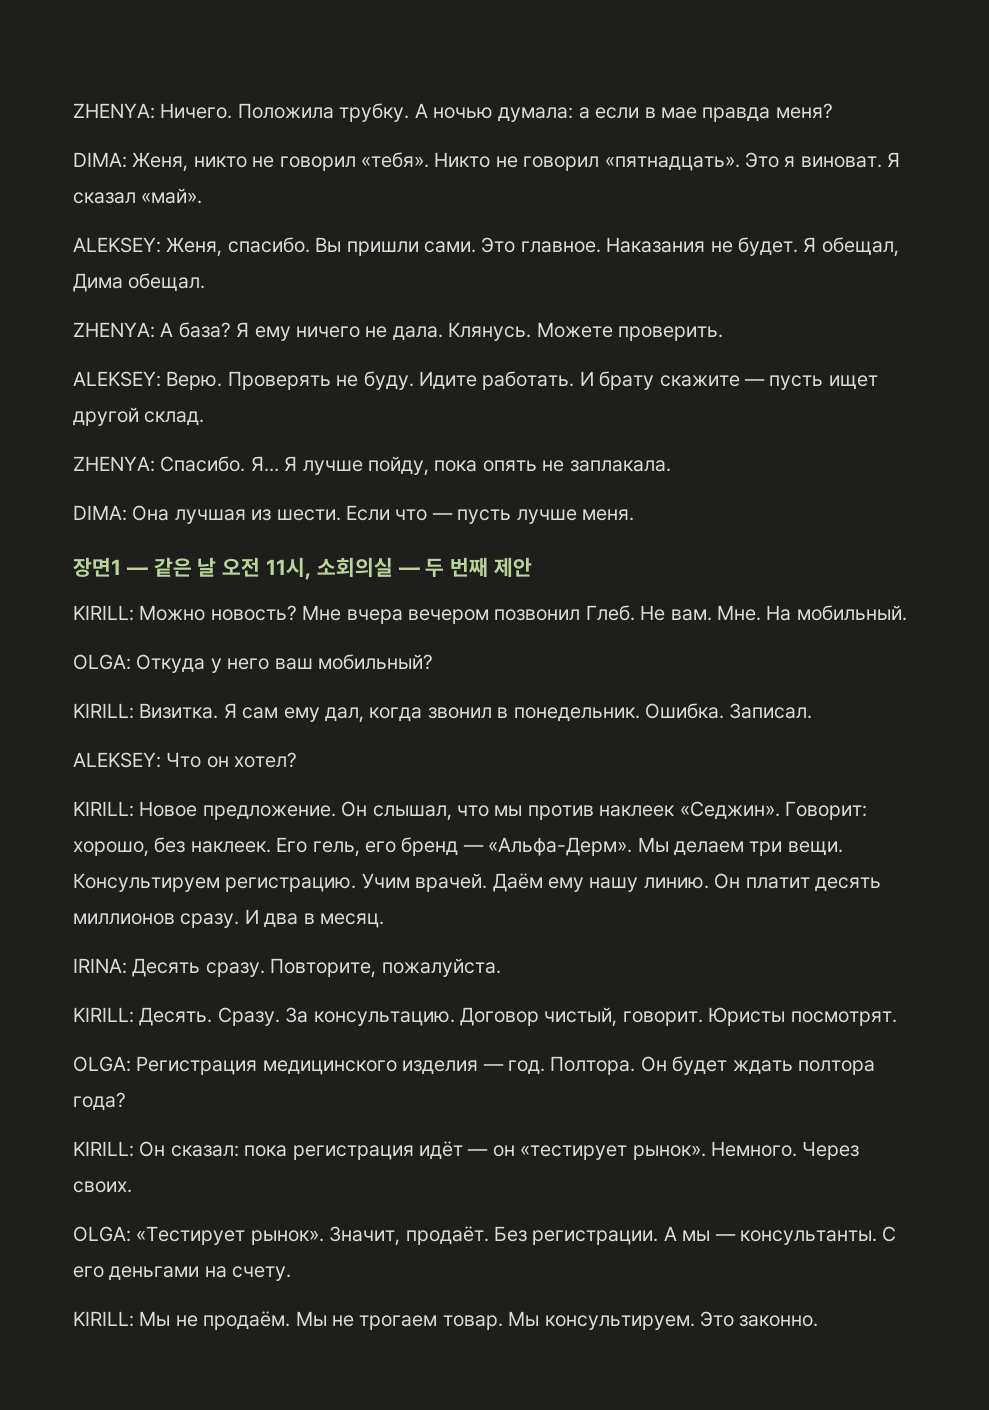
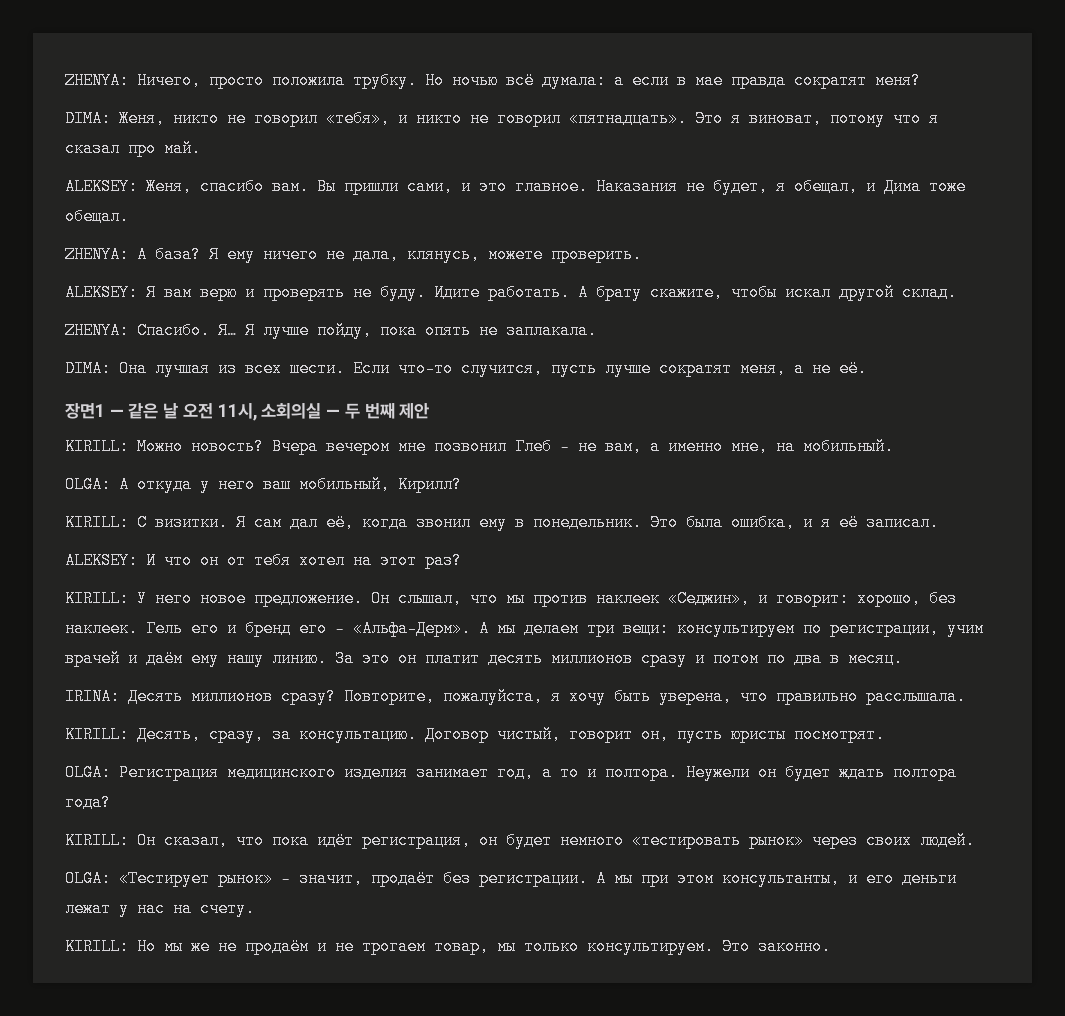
[73,103,493,122] ZHENYA: Ничего. Положила трубку. А ночью -> [65,72,533,89] ZHENYA: Ничего, просто положила трубку. Но ночью всё
(771, 114) none -> [794,73,866,89] сократят
[361,152,491,168] «тебя». Никто -> [326,110,461,127] «тебя», и никто
[800,152,901,168] [73,188,203,204] [73,237,899,257] [73,273,123,292] виноват. Я сказал «май». // ALEKSEY: Женя, спасибо. Вы пришли сами. Это главное. Наказания не будет. Я обещал, Дима -> [749,110,938,127] [65,140,201,157] [65,178,965,195] виноват, потому что я сказал про май. // ALEKSEY: Женя, спасибо вам. Вы пришли сами, и это главное. Наказания не будет, я обещал, и Дима тоже
[392,322,613,341] дала. Клянусь. Можете -> [353,246,542,263] дала, клянусь, можете
[166,371,878,390] Верю. Проверять не буду. Идите работать. И брату скажите — пусть ищет -> [146,284,830,301] Я вам верю и проверять не буду. Идите работать. А брату скажите, чтобы искал
(272, 515) none -> [245,361,281,377] всех
[395,509,634,524] что — пусть лучше меня. -> [398,360,867,377] что-то случится, пусть лучше сократят меня, а не её.
[302,605,792,624] Мне вчера вечером позвонил Глеб. Не вам. Мне. На -> [272,438,794,455] Вчера вечером мне позвонил Глеб — не вам, а именно мне, на
[136,654,206,673] Откуда -> [119,477,191,493] А откуда
[318,654,433,670] [73,703,364,723] мобильный? // KIRILL: Визитка. Я сам ему дал, -> [299,476,462,493] [65,514,354,531] мобильный, Кирилл? // KIRILL: С визитки. Я сам дал её,
(492, 713) none -> [479,515,506,531] ему
[644,703,813,719] [73,752,298,768] [73,801,198,817] Ошибка. Записал. // ALEKSEY: Что он хотел? // KIRILL: Новое -> [650,514,939,531] [65,552,462,569] [65,590,245,607] Это была ошибка, и я её записал. // ALEKSEY: И что он от тебя хотел на этот раз? // KIRILL: У него новое
[679,801,867,820] [73,837,843,857] [73,873,881,892] [73,909,259,928] «Седжин». Говорит: хорошо, без наклеек. Его гель, его бренд — «Альфа-Дерм». Мы делаем три вещи. Консультируем регистрацию. Учим врачей. Даём ему нашу линию. Он платит десять миллионов сразу. И -> [668,590,956,607] [65,620,983,637] [65,650,785,667] «Седжин», и говорит: хорошо, без наклеек. Гель его и бренд его — «Альфа-Дерм». А мы делаем три вещи: консультируем по регистрации, учим врачей и даём ему нашу линию. За это он платит десять миллионов сразу и потом по
[205,958,501,978] [73,1007,786,1027] сразу. Повторите, пожалуйста. // KIRILL: Десять. Сразу. За консультацию. Договор чистый, говорит. Юристы -> [191,688,966,705] [65,726,785,743] миллионов сразу? Повторите, пожалуйста, я хочу быть уверена, что правильно расслышала. // KIRILL: Десять, сразу, за консультацию. Договор чистый, говорит он, пусть юристы
[482,1056,667,1075] — год. Полтора. Он -> [416,764,776,781] занимает год, а то и полтора. Неужели он
[170,1141,860,1160] [73,1181,132,1193] [73,1226,897,1246] [73,1266,292,1281] [73,1311,540,1330] сказал: пока регистрация идёт — он «тестирует рынок». Немного. Через своих. // OLGA: «Тестирует рынок». Значит, продаёт. Без регистрации. А мы — консультанты. С его деньгами на счету. // KIRILL: Мы не продаём. Мы не трогаем товар. Мы -> [164,832,975,849] [65,870,956,887] [65,900,255,917] [65,938,578,955] сказал, что пока идёт регистрация, он будет немного «тестировать рынок» через своих людей. // OLGA: «Тестирует рынок» — значит, продаёт без регистрации. А мы при этом консультанты, и его деньги лежат у нас на счету. // KIRILL: Но мы же не продаём и не трогаем товар, мы только

